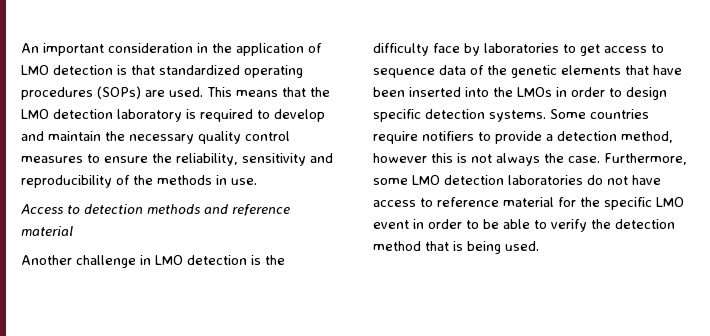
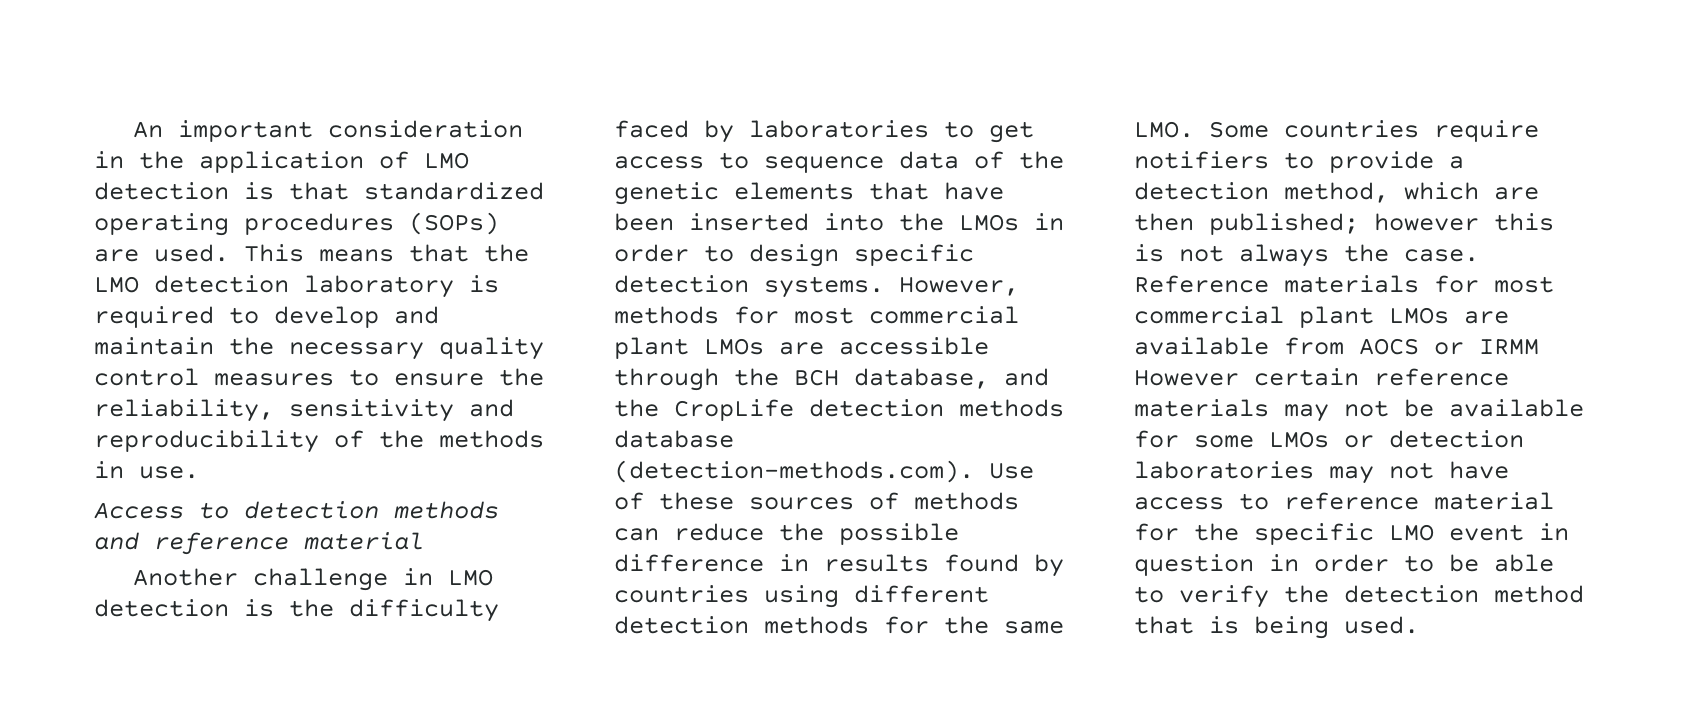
[433,43,460,53] face -> [614,120,689,138] faced
(546, 116) none -> [899,277,1019,296] [614,306,1019,324] [614,337,989,359] [614,368,1049,391] [614,399,1064,421] [614,430,734,448] [614,460,1034,483] [614,492,1019,510] [614,523,959,545] [614,554,1064,577] [614,585,989,608] [614,616,1064,634] [1134,121,1194,138] However, methods for most commercial plant LMOs are accessible through the BCH database, and the CropLife detection methods database (detection-methods.com). Use of these sources of methods can reduce the possible difference in results found by countries using different detection methods for the same LMO.
(673, 137) none -> [1404,182,1539,200] [1134,213,1359,235] which are then published;
[604,153,687,165] [373,175,440,185] Furthermore, some LMO -> [1134,275,1554,293] [1134,306,1509,328] [1134,337,1539,355] [1134,368,1509,386] [1134,399,1584,422] [1134,430,1374,448] Reference materials for most commercial plant LMOs are available from AOCS or IRMM However certain reference materials may not be available for some LMOs or
[587,175,603,185] do -> [1329,466,1374,484] may
(424, 224) none -> [1134,554,1299,576] question in

